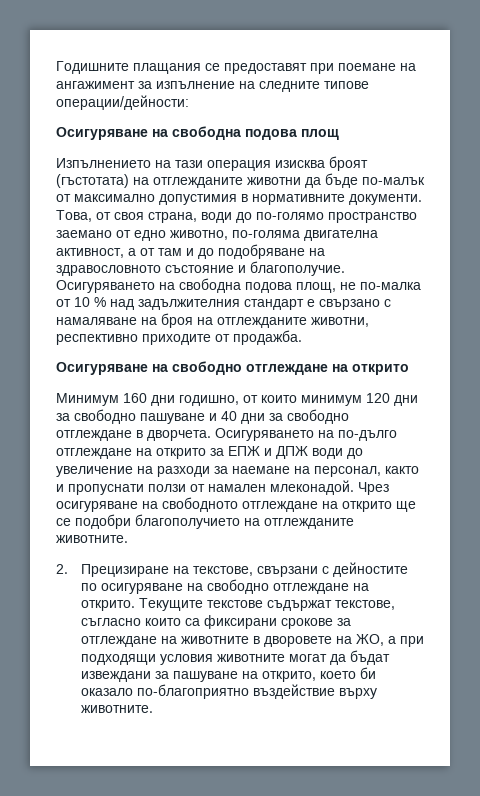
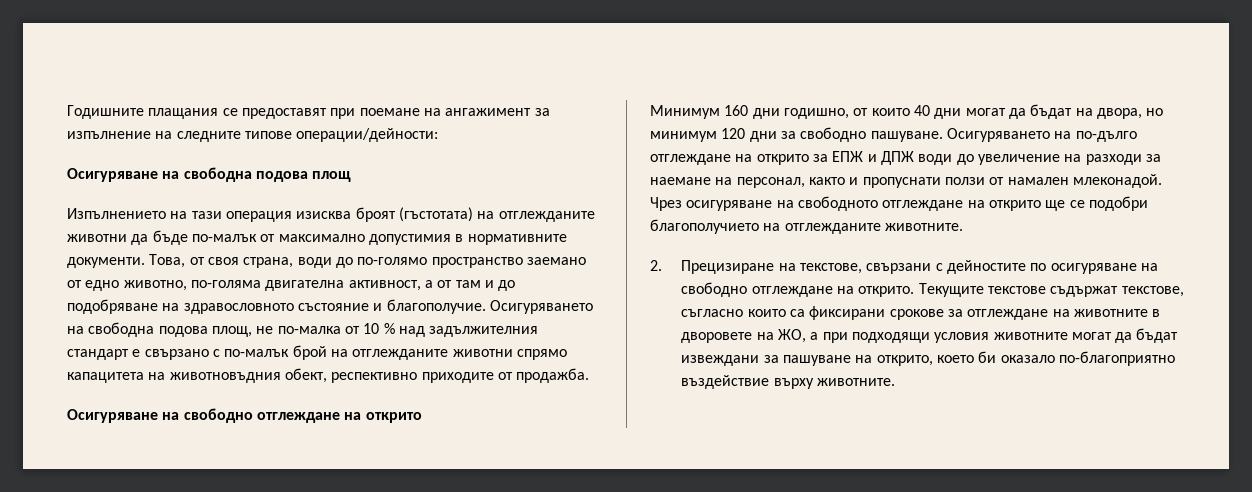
[56,313,369,328] намаляване на броя на отглежданите животни, -> [224,345,567,360] [67,368,327,383] по-малък брой на отглежданите животни спрямо капацитета на животновъдния обект,
(297, 399) none -> [913,104,1164,119] 40 дни могат да бъдат на двора, но
[140,409,349,424] [56,430,211,441] пашуване и 40 дни за свободно отглеждане в дворчета. -> [870,131,943,142] пашуване.

